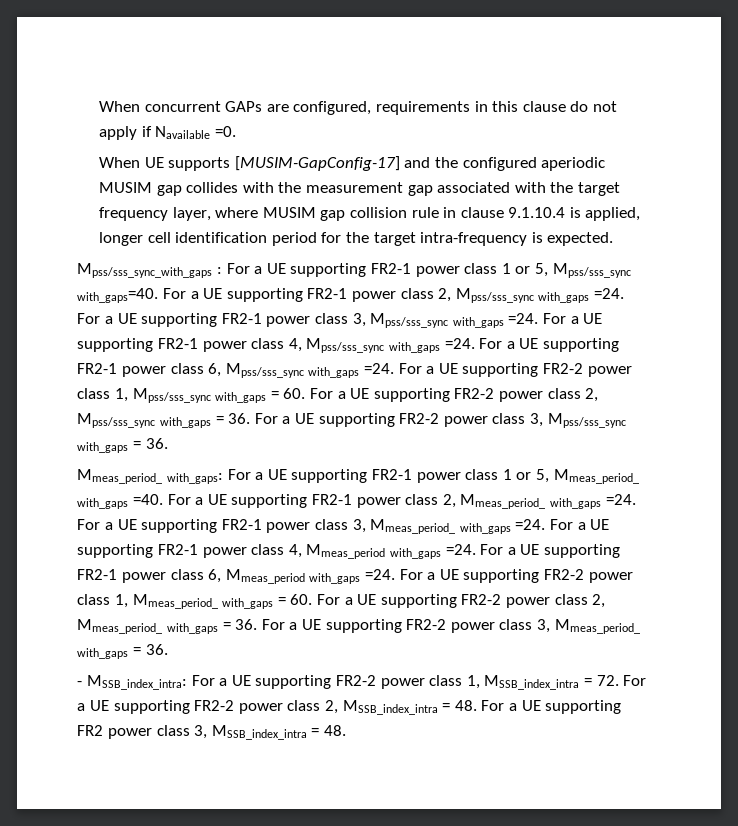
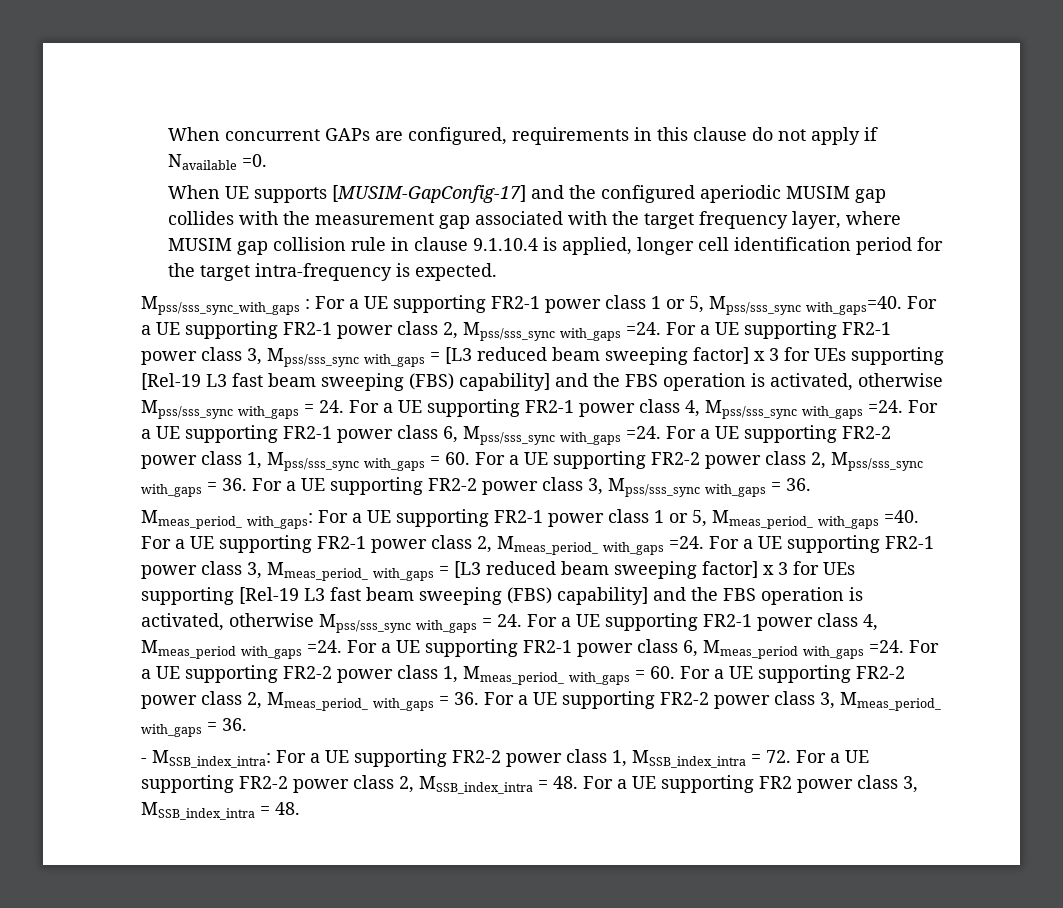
[508,313,539,324] =24. -> [430,347,945,365] [141,373,944,391] [141,400,345,419] = [L3 reduced beam sweeping factor] x 3 for UEs supporting [Rel-19 L3 fast beam sweeping (FBS) capability] and the FBS operation is activated, otherwise Mpss/sss_sync with_gaps = 24.
[515,519,546,530] =24. -> [439,561,856,579] [141,587,864,605] [141,613,523,633] = [L3 reduced beam sweeping factor] x 3 for UEs supporting [Rel-19 L3 fast beam sweeping (FBS) capability] and the FBS operation is activated, otherwise Mpss/sss_sync with_gaps = 24.

